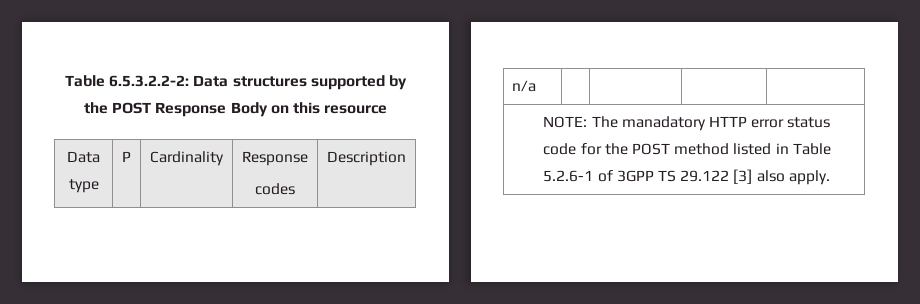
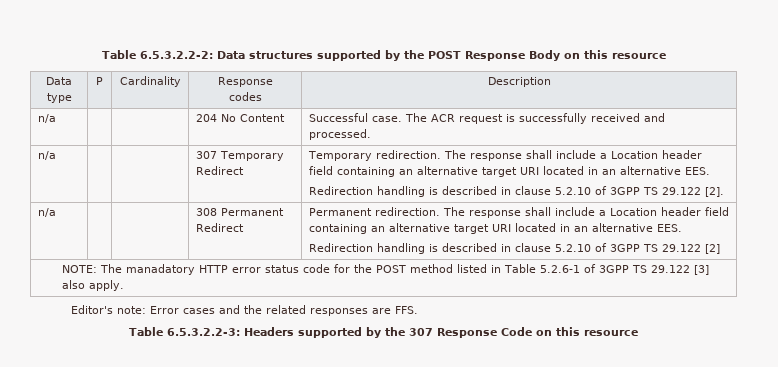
(536, 86) | -> [195,114,285,122] [308,113,665,124] [308,129,371,140] [37,151,56,160] [195,151,284,161] [195,166,244,175] [307,150,702,161] [308,166,710,177] [308,186,724,197] [37,208,56,217] [195,208,284,216] [195,223,244,232] [308,207,729,218] [308,223,682,234] [308,243,720,254] 204 No Content | Successful case. The ACR request is successfully received and processed. // n/a | | | 307 Temporary Redirect | Temporary redirection. The response shall include a Location header field containing an alternative target URI located in an alternative EES. // Redirection handling is described in clause 5.2.10 of 3GPP TS 29.122 [2]. // n/a | | | 308 Permanent Redirect | Permanent redirection. The response shall include a Location header field containing an alternative target URI located in an alternative EES. // Redirection handling is described in clause 5.2.10 of 3GPP TS 29.122 [2]
(830, 177) none -> [71,305,419,316] [129,327,638,338] // Editor's note: Error cases and the related responses are FFS. // Table 6.5.3.2.2-3: Headers supported by the 307 Response Code on this resource

